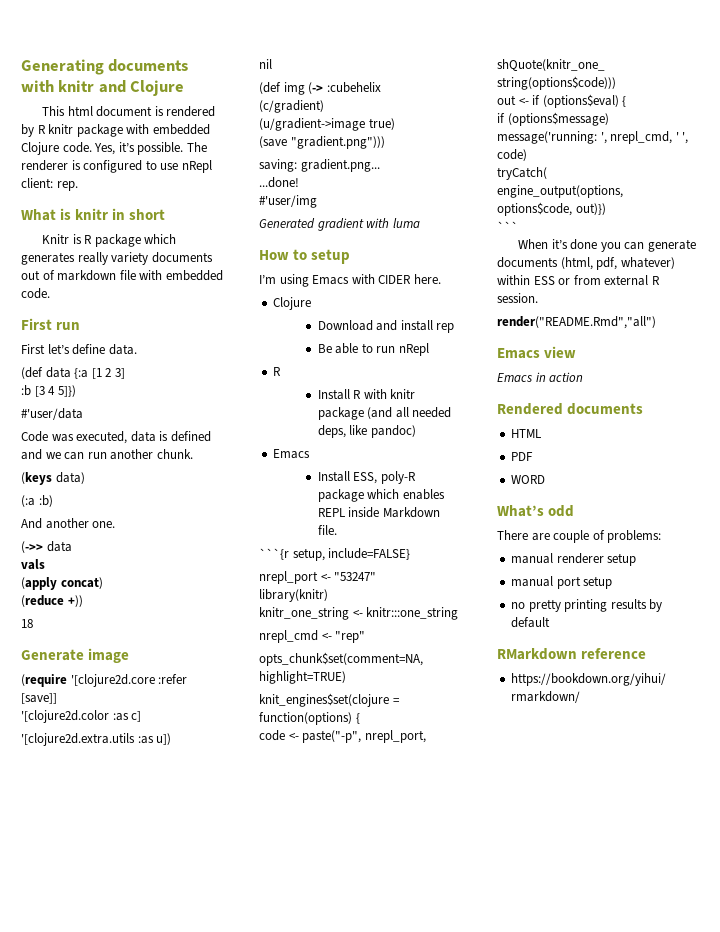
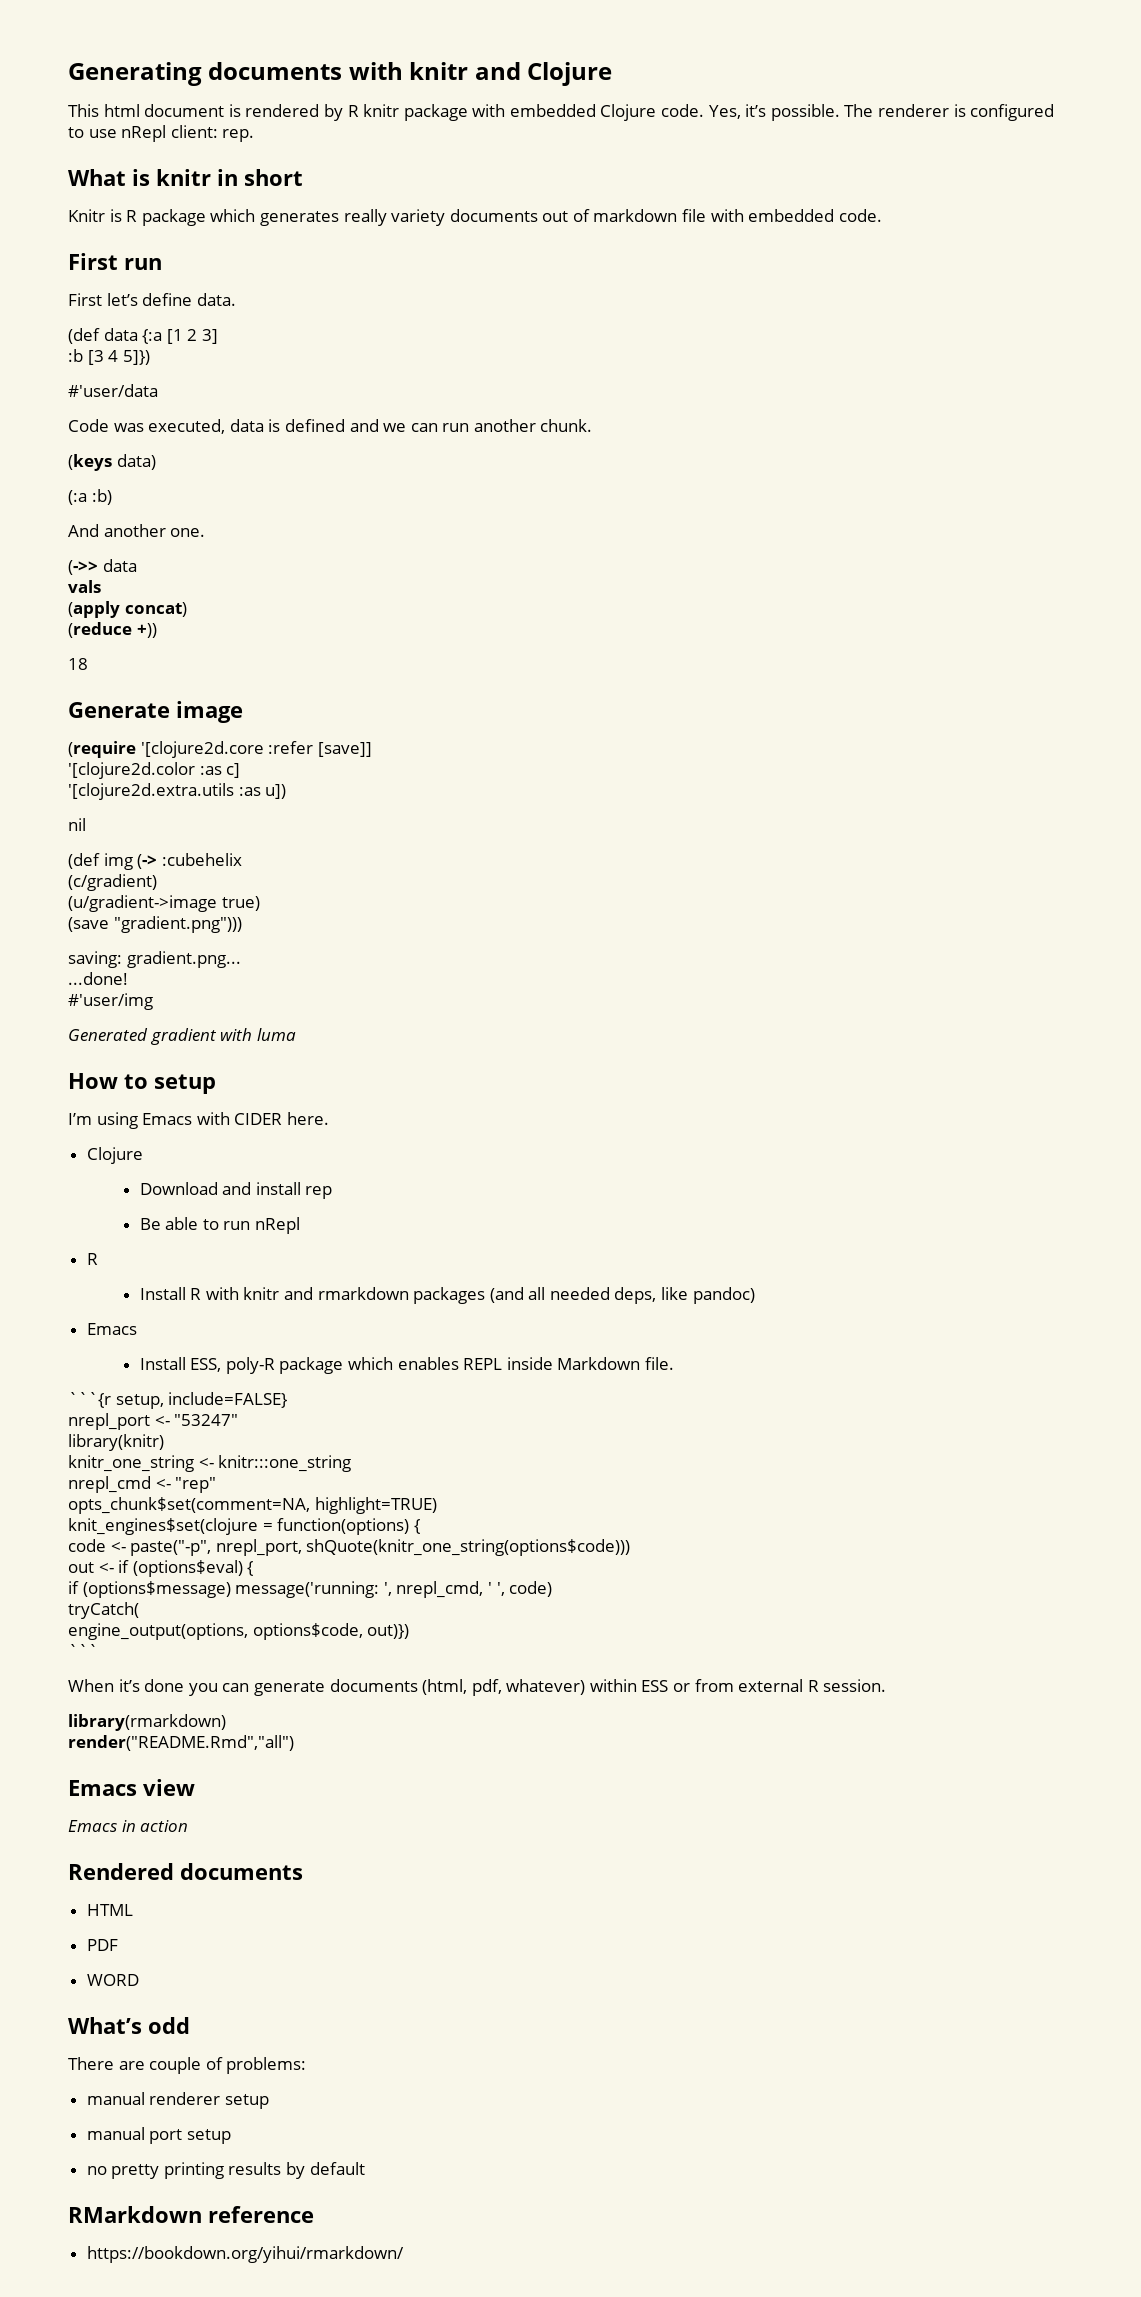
[317,407,364,420] package -> [283,1287,486,1304] and rmarkdown packages
(538, 298) none -> [68,1714,226,1731] // library(rmarkdown)

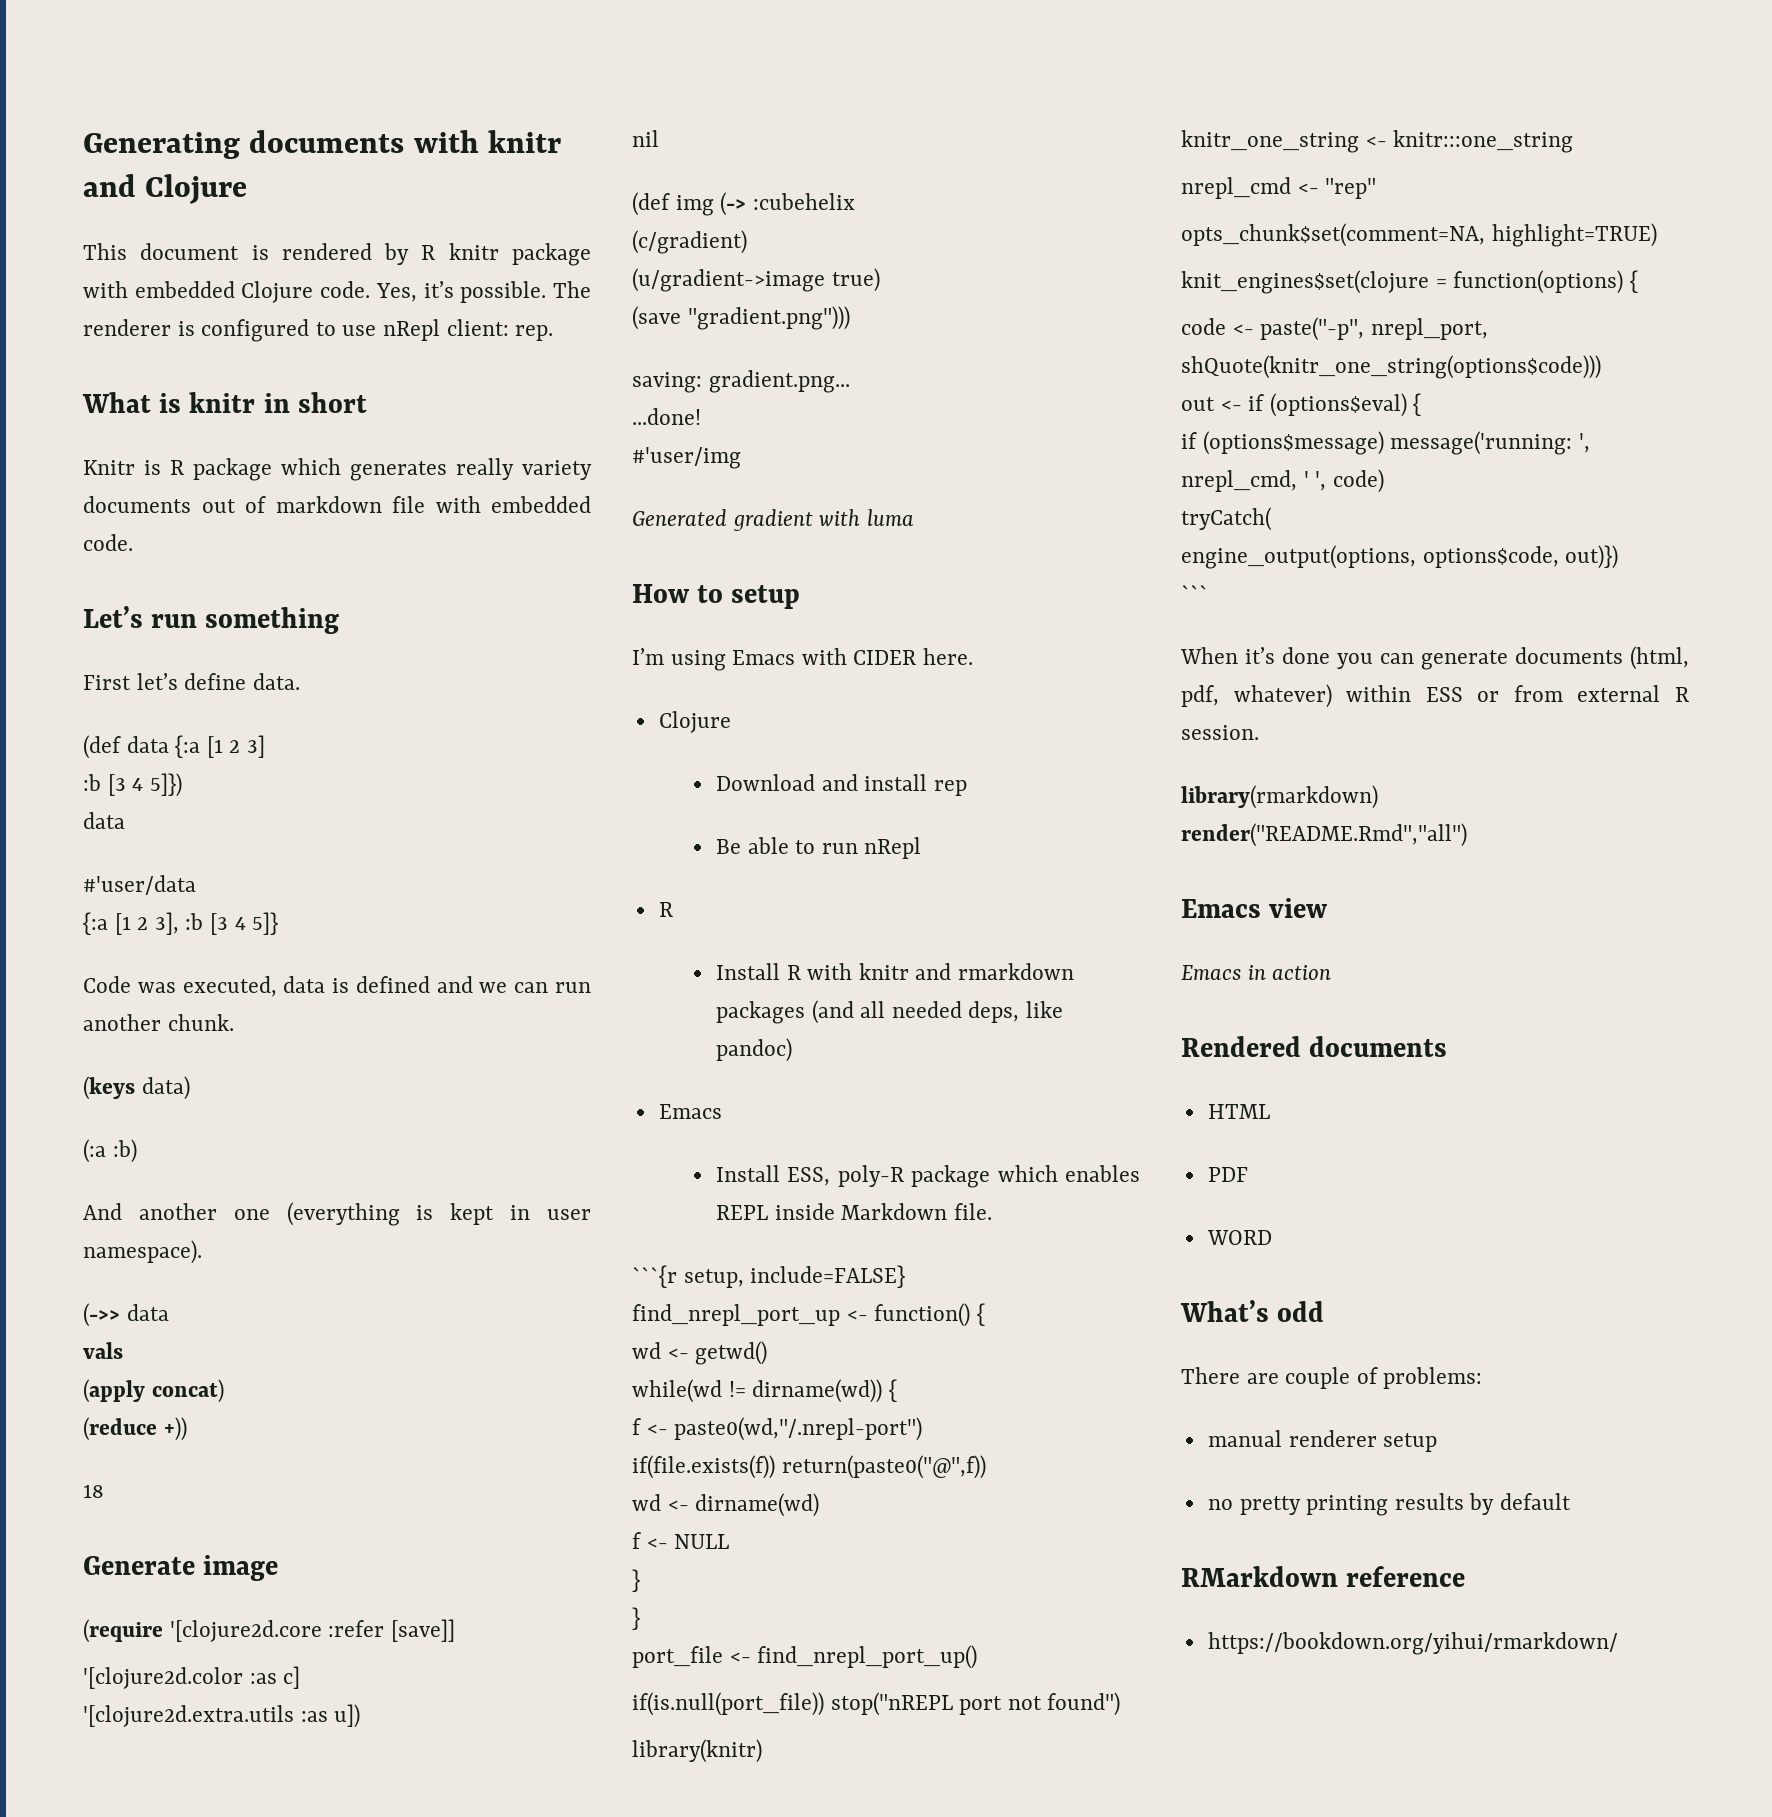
[103,104,140,117] html -> (127, 251) none
[68,253,162,270] First run -> [83,606,340,634] Let’s run something
(150, 357) none -> [83,812,125,829] // data
(158, 390) none -> [83,912,279,935] // {:a [1 2 3], :b [3 4 5]}
[170,528,206,537] one. -> [233,1202,591,1226] [83,1240,202,1264] one (everything is kept in user namespace).
[68,1413,239,1430] nrepl_port <- "53247" -> [632,1303,985,1327] [632,1341,768,1365] [632,1379,897,1403] [632,1417,923,1441] [632,1455,986,1479] [632,1493,820,1517] [632,1532,730,1549] [632,1569,640,1592] [632,1607,640,1630] [632,1645,978,1669] [632,1692,1121,1716] find_nrepl_port_up <- function() { // wd <- getwd() // while(wd != dirname(wd)) { // f <- paste0(wd,"/.nrepl-port") // if(file.exists(f)) return(paste0("@",f)) // wd <- dirname(wd) // f <- NULL // } // } // port_file <- find_nrepl_port_up() // if(is.null(port_file)) stop("nREPL port not found")
[86,2127,231,2144] // manual port setup -> (1438, 1442) none

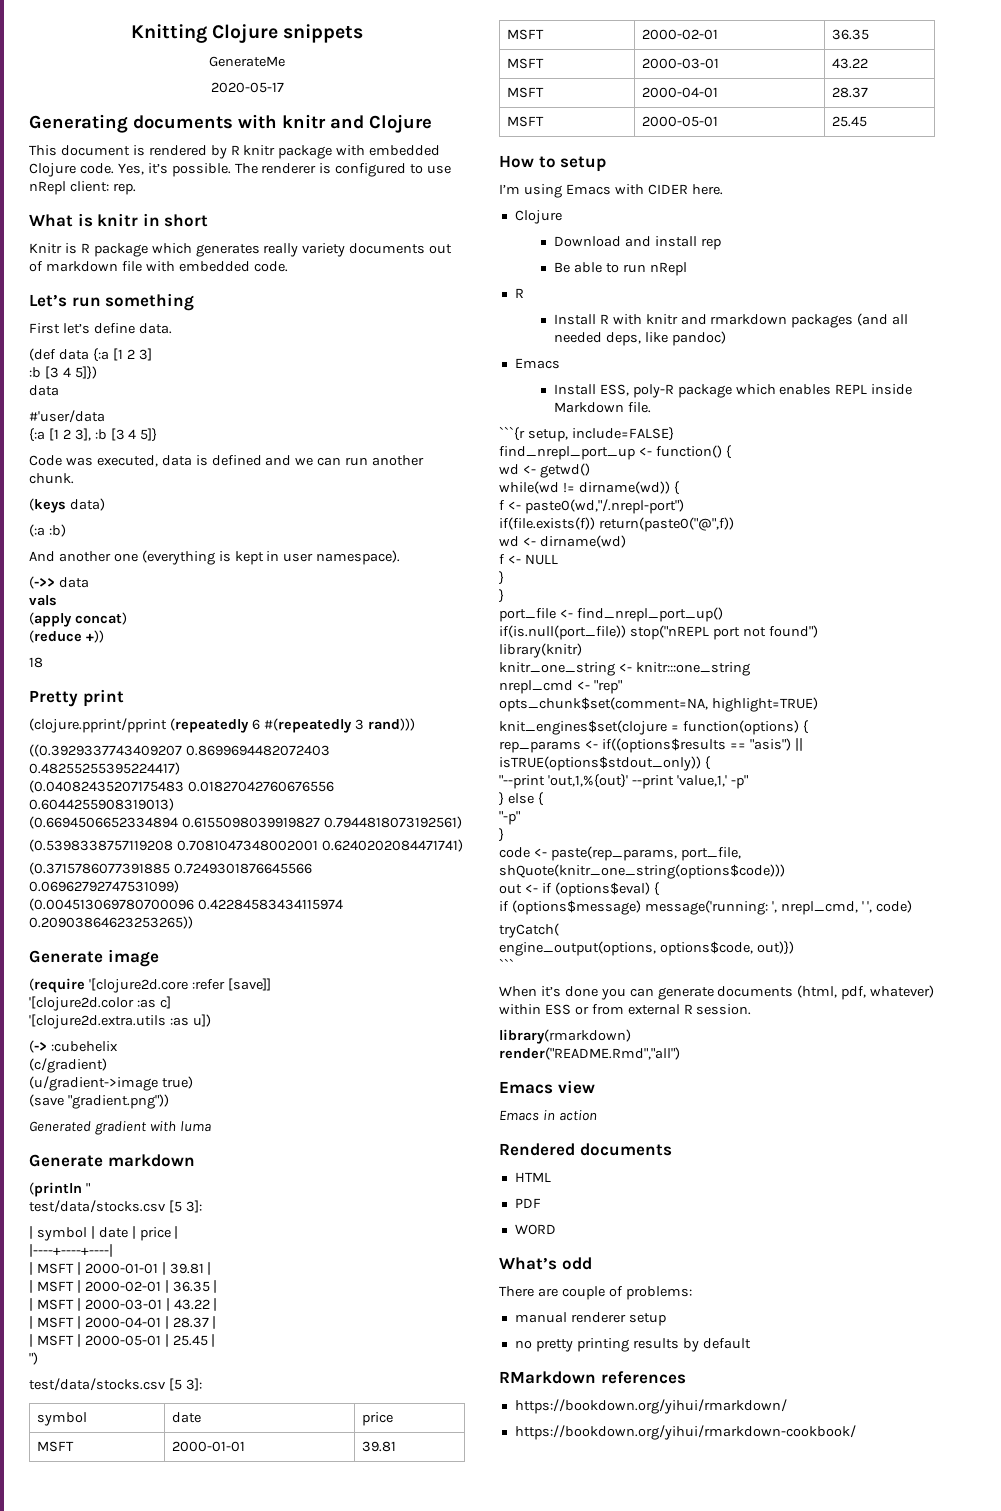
(83, 145) none -> [130,24,364,43] [209,56,285,67] [210,82,284,93] Knitting Clojure snippets // GenerateMe // 2020-05-17 //
(104, 1491) none -> [29,689,124,707] [29,718,415,733] [29,744,330,757] [29,762,180,775] [29,780,334,793] [29,798,174,811] [29,816,462,829] [29,839,463,852] [29,862,312,875] [29,880,179,893] [29,898,343,911] [29,916,193,929] // Pretty print // (clojure.pprint/pprint (repeatedly 6 #(repeatedly 3 rand))) // ((0.3929337743409207 0.8699694482072403 0.48255255395224417) // (0.04082435207175483 0.01827042760676556 0.6044255908319013) // (0.6694506652334894 0.6155098039919827 0.7944818073192561) // (0.5398338757119208 0.7081047348002001 0.6240202084471741) // (0.3715786077391885 0.7249301876645566 0.06962792747531099) // (0.004513069780700096 0.42284583434115974 0.20903864623253265))
[632,130,659,147] [632,192,714,216] nil // (def img -> (211, 1020) none
[687,306,850,330] [632,370,850,393] [632,408,701,425] [632,447,741,469] "gradient.png"))) // saving: gradient.png... // ...done! // #'user/img -> [67,1094,169,1109] "gradient.png"))
(914, 517) none -> [29,1154,195,1167] [29,1182,90,1197] [29,1200,202,1213] [29,1226,179,1241] [29,1244,113,1257] [29,1262,212,1275] [29,1280,218,1293] [29,1298,218,1311] [29,1316,217,1329] [29,1334,216,1347] [29,1352,38,1365] [29,1378,202,1391] [36,1412,87,1426] [171,1412,201,1423] [361,1412,393,1426] [36,1441,74,1452] [171,1441,245,1452] [361,1441,396,1452] [506,29,544,40] [641,29,718,40] [831,29,869,40] [506,58,544,69] [641,58,719,69] [831,58,868,69] [506,87,544,98] [641,87,718,98] [831,87,868,98] [506,116,544,127] [641,116,718,127] [831,116,867,127] // Generate markdown // (println " // test/data/stocks.csv [5 3]: // | symbol | date | price | // |----+----+----| // | MSFT | 2000-01-01 | 39.81 | // | MSFT | 2000-02-01 | 36.35 | // | MSFT | 2000-03-01 | 43.22 | // | MSFT | 2000-04-01 | 28.37 | // | MSFT | 2000-05-01 | 25.45 | // ") // test/data/stocks.csv [5 3]: // symbol | date | price // MSFT | 2000-01-01 | 39.81 // MSFT | 2000-02-01 | 36.35 // MSFT | 2000-03-01 | 43.22 // MSFT | 2000-04-01 | 28.37 // MSFT | 2000-05-01 | 25.45
(1638, 281) none -> [499,738,803,753] [499,756,710,771] [499,774,748,789] [499,792,543,806] [499,811,520,825] [499,828,504,842] // rep_params <- if((options$results == "asis") || isTRUE(options$stdout_only)) { // "--print 'out,1,%{out}' --print 'value,1,' -p" // } else { // "-p" // }
[1260,317,1488,341] paste("-p", nrepl_port, -> [550,846,741,861] paste(rep_params, port_file,
[1346,1566,1466,1587] reference -> [600,1371,686,1384] references
(1618, 1643) none -> [514,1425,856,1440] // https://bookdown.org/yihui/rmarkdown-cookbook/

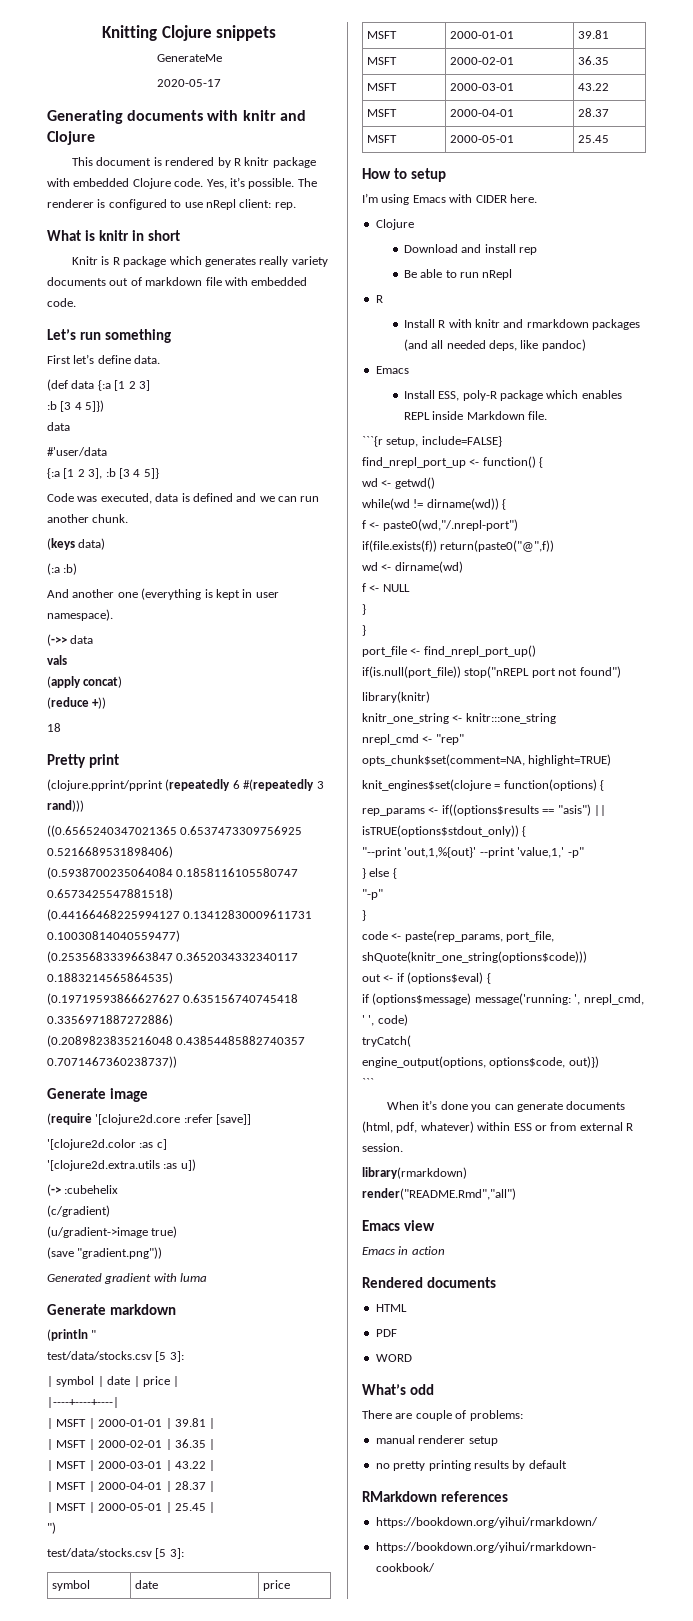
[29,744,330,757] [29,762,180,775] [29,780,334,793] [29,798,174,811] [29,816,462,829] [29,839,463,852] [29,862,312,875] [29,880,179,893] [29,898,343,911] [29,916,193,929] ((0.3929337743409207 0.8699694482072403 0.48255255395224417) // (0.04082435207175483 0.01827042760676556 0.6044255908319013) // (0.6694506652334894 0.6155098039919827 0.7944818073192561) // (0.5398338757119208 0.7081047348002001 0.6240202084471741) // (0.3715786077391885 0.7249301876645566 0.06962792747531099) // (0.004513069780700096 0.42284583434115974 0.20903864623253265)) -> [47,825,303,837] [47,846,173,858] [47,867,299,879] [47,888,173,900] [47,909,313,921] [47,930,180,942] [47,951,299,963] [47,972,173,984] [47,993,299,1005] [47,1014,173,1026] [47,1035,306,1047] [47,1056,177,1068] ((0.6565240347021365 0.6537473309756925 0.5216689531898406) // (0.5938700235064084 0.1858116105580747 0.6573425547881518) // (0.44166468225994127 0.13412830009611731 0.10030814040559477) // (0.2535683339663847 0.3652034332340117 0.1883214565864535) // (0.19719593866627627 0.635156740745418 0.3356971887272886) // (0.2089823835216048 0.43854485882740357 0.7071467360238737))

